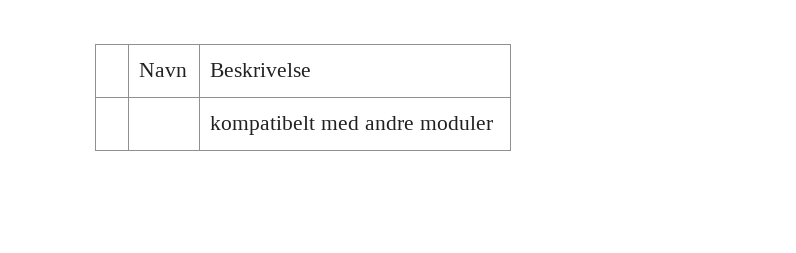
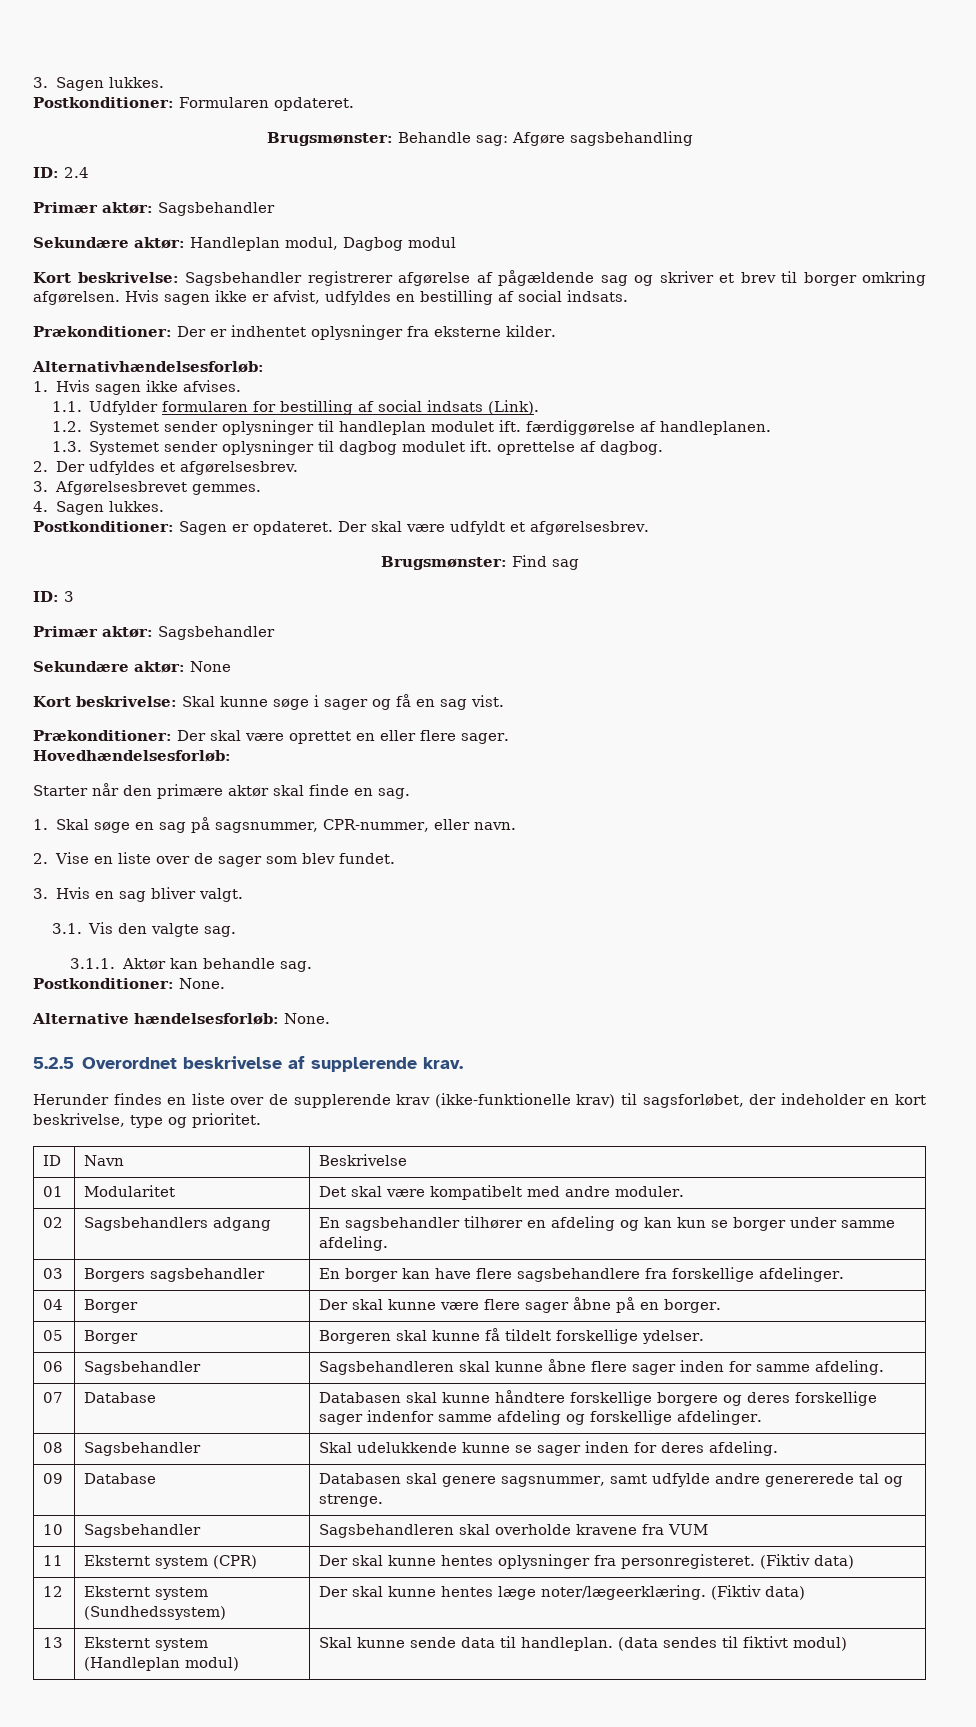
[139,63,188,77] [210,63,312,77] [210,116,493,135] | Navn | Beskrivelse // | | kompatibelt med andre moduler -> [33,77,164,91] [33,97,354,111] [266,131,693,146] [33,167,89,178] [33,202,275,216] [33,237,456,251] [33,270,926,286] [33,290,628,305] [33,325,556,340] [32,361,264,373] [33,380,241,395] [51,400,540,415] [51,420,772,435] [51,440,664,455] [33,461,299,475] [33,481,261,495] [33,501,164,515] [33,521,649,535] [380,555,579,570] [33,591,74,602] [33,626,275,640] [33,661,231,673] [33,694,504,710] [33,730,509,744] [33,750,231,762] [33,783,410,799] [33,817,517,833] [33,852,395,867] [33,887,243,902] [51,922,237,937] [70,958,312,972] [33,978,225,989] [32,1013,330,1025] [33,1056,463,1072] [33,1093,927,1108] [33,1113,261,1128] [43,1155,62,1166] [84,1155,125,1166] [319,1154,408,1166] [43,1186,64,1197] [84,1185,176,1197] [319,1185,685,1200] [43,1217,64,1228] [84,1217,272,1231] [319,1216,896,1231] [319,1236,389,1251] [43,1268,64,1279] [84,1268,266,1282] [319,1267,845,1282] [43,1299,64,1310] [84,1299,139,1313] [319,1297,722,1313] [43,1330,64,1341] [84,1330,139,1344] [319,1328,705,1344] [43,1361,64,1372] [84,1361,202,1375] [319,1359,885,1375] [43,1392,64,1403] [84,1392,157,1403] [319,1390,878,1406] [319,1410,763,1425] [43,1442,64,1453] [84,1442,202,1456] [319,1441,779,1456] [43,1473,64,1484] [84,1473,157,1484] [319,1473,904,1487] [319,1494,384,1507] [43,1524,64,1535] [84,1524,202,1538] [319,1524,709,1538] [43,1555,64,1566] [84,1555,258,1569] [319,1554,855,1569] [43,1586,64,1597] [84,1586,209,1600] [84,1606,227,1620] [319,1585,806,1600] [43,1637,64,1648] [84,1637,209,1651] [84,1657,240,1671] [319,1636,848,1651] 3. Sagen lukkes. // Postkonditioner: Formularen opdateret. // Brugsmønster: Behandle sag: Afgøre sagsbehandling // ID: 2.4 // Primær aktør: Sagsbehandler // Sekundære aktør: Handleplan modul, Dagbog modul // Kort beskrivelse: Sagsbehandler registrerer afgørelse af pågældende sag og skriver et brev til borger omkring afgørelsen. Hvis sagen ikke er afvist, udfyldes en bestilling af social indsats. // Prækonditioner: Der er indhentet oplysninger fra eksterne kilder. // Alternativhændelsesforløb: // 1. Hvis sagen ikke afvises. // 1.1. Udfylder formularen for bestilling af social indsats (Link). // 1.2. Systemet sender oplysninger til handleplan modulet ift. færdiggørelse af handleplanen. // 1.3. Systemet sender oplysninger til dagbog modulet ift. oprettelse af dagbog. // 2. Der udfyldes et afgørelsesbrev. // 3. Afgørelsesbrevet gemmes. // 4. Sagen lukkes. // Postkonditioner: Sagen er opdateret. Der skal være udfyldt et afgørelsesbrev. // Brugsmønster: Find sag // ID: 3 // Primær aktør: Sagsbehandler // Sekundære aktør: None // Kort beskrivelse: Skal kunne søge i sager og få en sag vist. // Prækonditioner: Der skal være oprettet en eller flere sager. // Hovedhændelsesforløb: // Starter når den primære aktør skal finde en sag. // 1. Skal søge en sag på sagsnummer, CPR-nummer, eller navn. // 2. Vise en liste over de sager som blev fundet. // 3. Hvis en sag bliver valgt. // 3.1. Vis den valgte sag. // 3.1.1. Aktør kan behandle sag. // Postkonditioner: None. // Alternative hændelsesforløb: None. // 5.2.5 Overordnet beskrivelse af supplerende krav. // Herunder findes en liste over de supplerende krav (ikke-funktionelle krav) til sagsforløbet, der indeholder en kort beskrivelse, type og prioritet. // ID | Navn | Beskrivelse // 01 | Modularitet | Det skal være kompatibelt med andre moduler. // 02 | Sagsbehandlers adgang | En sagsbehandler tilhører en afdeling og kan kun se borger under samme afdeling. // 03 | Borgers sagsbehandler | En borger kan have flere sagsbehandlere fra forskellige afdelinger. // 04 | Borger | Der skal kunne være flere sager åbne på en borger. // 05 | Borger | Borgeren skal kunne få tildelt forskellige ydelser. // 06 | Sagsbehandler | Sagsbehandleren skal kunne åbne flere sager inden for samme afdeling. // 07 | Database | Databasen skal kunne håndtere forskellige borgere og deres forskellige sager indenfor samme afdeling og forskellige afdelinger. // 08 | Sagsbehandler | Skal udelukkende kunne se sager inden for deres afdeling. // 09 | Database | Databasen skal genere sagsnummer, samt udfylde andre genererede tal og strenge. // 10 | Sagsbehandler | Sagsbehandleren skal overholde kravene fra VUM // 11 | Eksternt system (CPR) | Der skal kunne hentes oplysninger fra personregisteret. (Fiktiv data) // 12 | Eksternt system (Sundhedssystem) | Der skal kunne hentes læge noter/lægeerklæring. (Fiktiv data) // 13 | Eksternt system (Handleplan modul) | Skal kunne sende data til handleplan. (data sendes til fiktivt modul)

